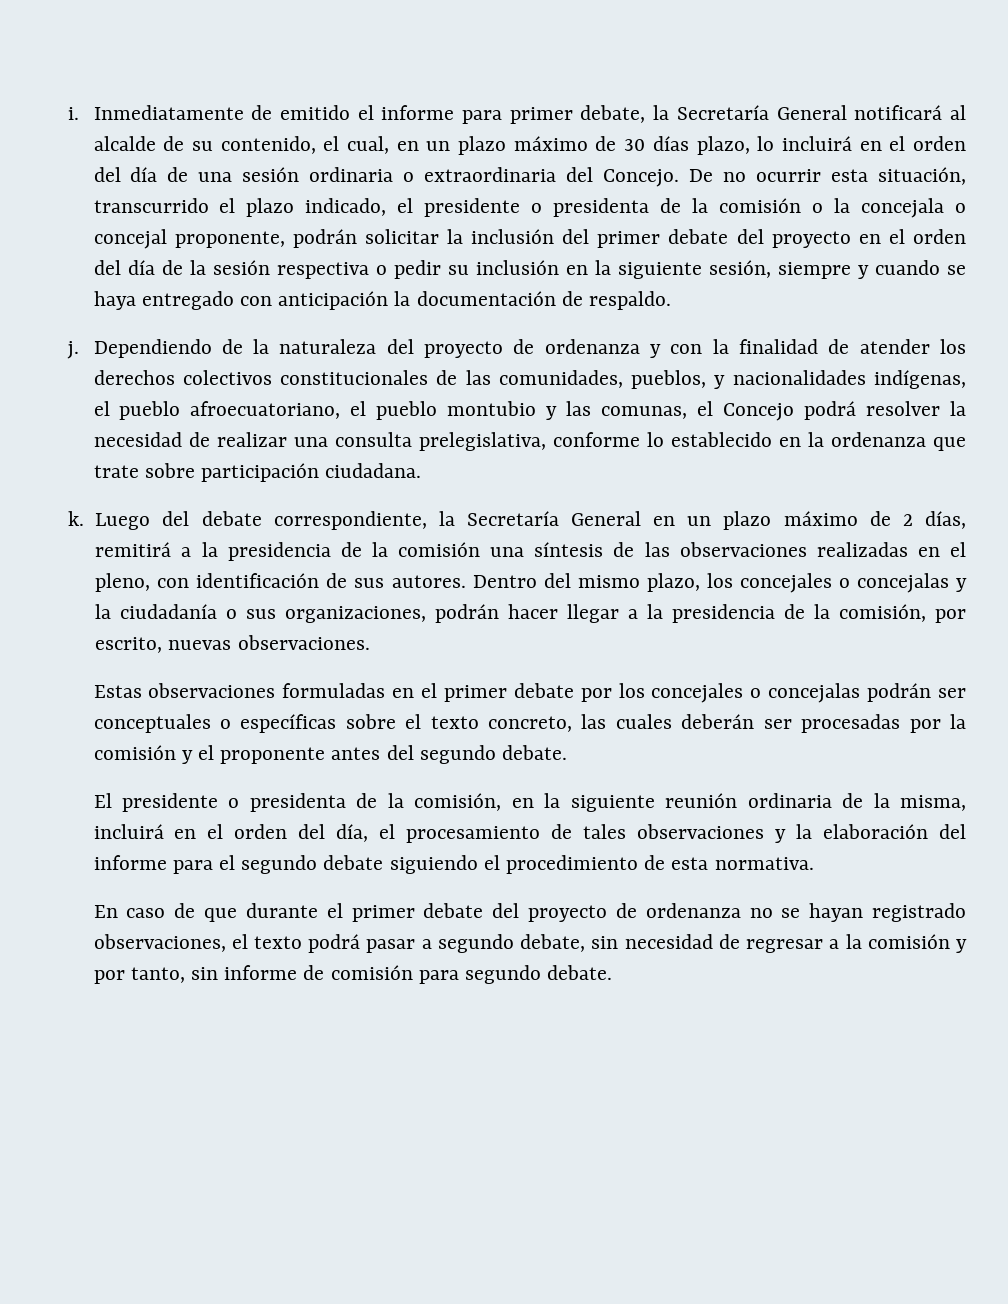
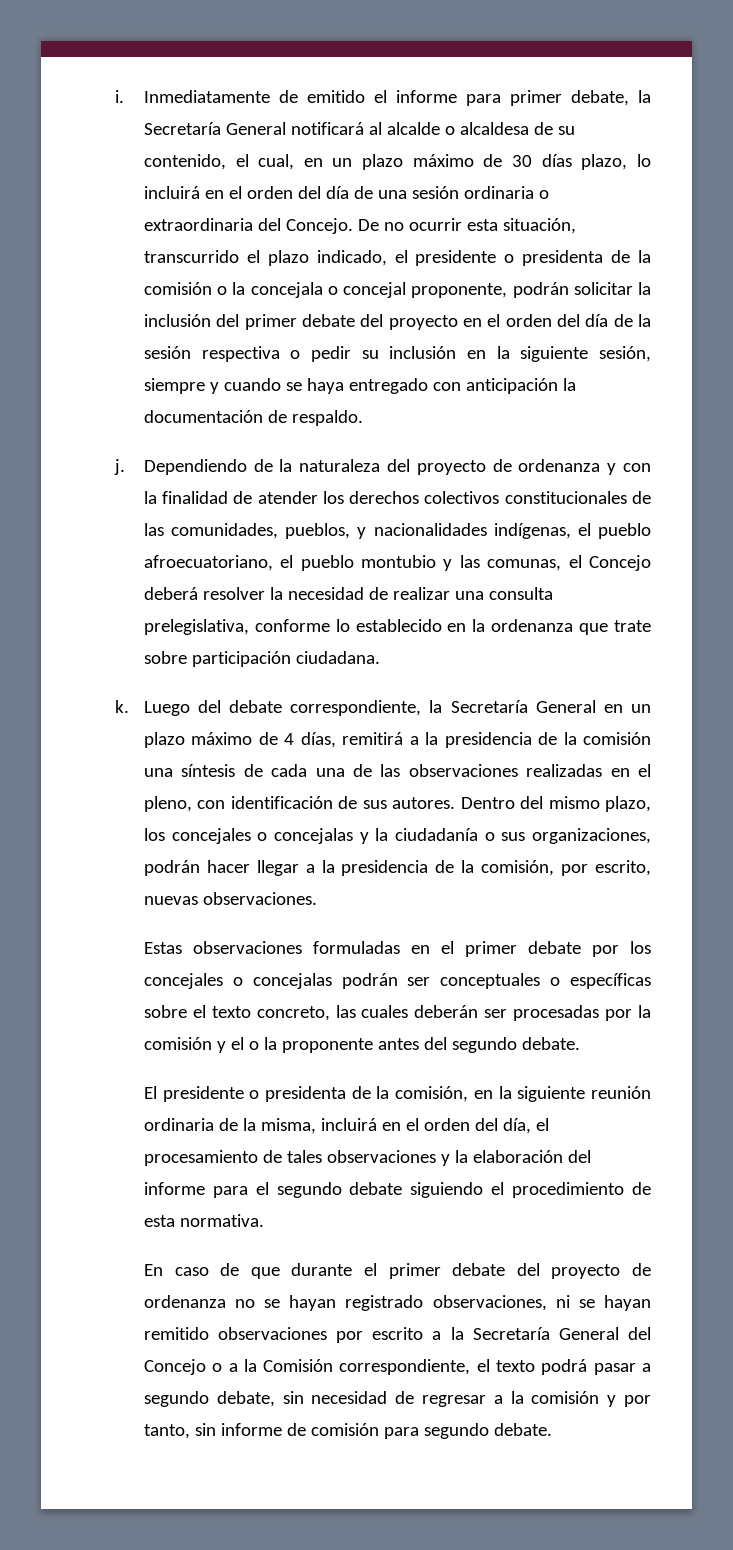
(156, 143) none -> [444,122,529,135] o alcaldesa
[804,401,857,420] podrá -> [143,587,198,600] deberá
[902,514,913,526] 2 -> [284,733,295,745] 4
(635, 549) none -> [271,764,372,777] cada una de
(214, 752) none -> [248,1037,277,1050] o la
(226, 943) none -> [555,1295,651,1311] [143,1327,651,1343] [143,1359,471,1375] ni se hayan remitido observaciones por escrito a la Secretaría General del Concejo o a la Comisión correspondiente,

